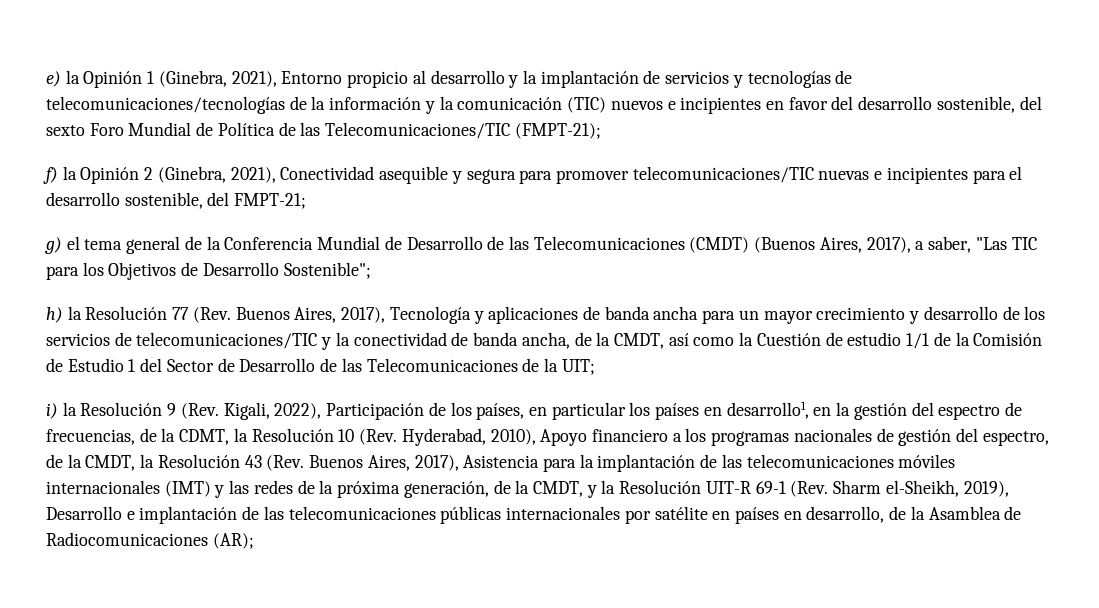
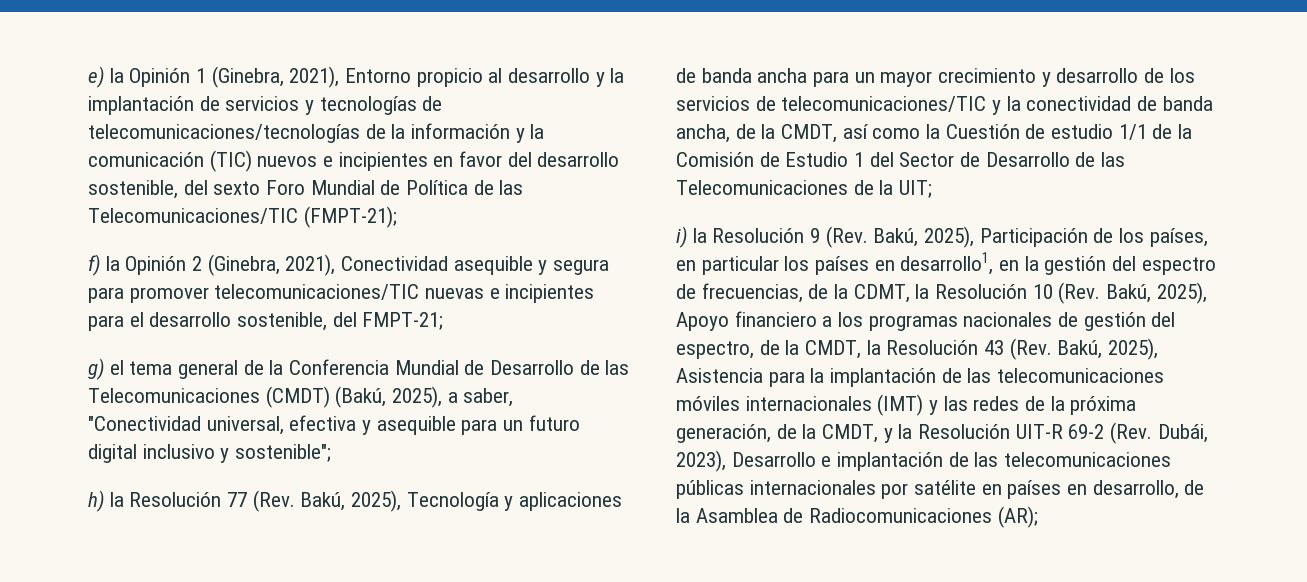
[754,236,1037,253] [46,262,371,280] (Buenos Aires, 2017), a saber, "Las TIC para los Objetivos de Desarrollo Sostenible"; -> [335,386,514,408] [88,415,580,435] [88,444,332,463] (Bakú, 2025), a saber, "Conectividad universal, efectiva y asequible para un futuro digital inclusivo y sostenible";
[235,307,386,323] Buenos Aires, 2017), -> [300,490,402,512] Bakú, 2025),
[223,402,322,420] Kigali, 2022), -> [873,226,975,248] Bakú, 2025),
[401,428,536,446] Hyderabad, 2010), -> [1106,282,1207,304] Bakú, 2025),
[309,455,459,471] Buenos Aires, 2017), -> [1057,338,1159,360] Bakú, 2025),
[755,480,1009,497] 69-1 (Rev. Sharm el-Sheikh, 2019), -> [1068,422,1208,444] [676,450,726,472] 69-2 (Rev. Dubái, 2023),

